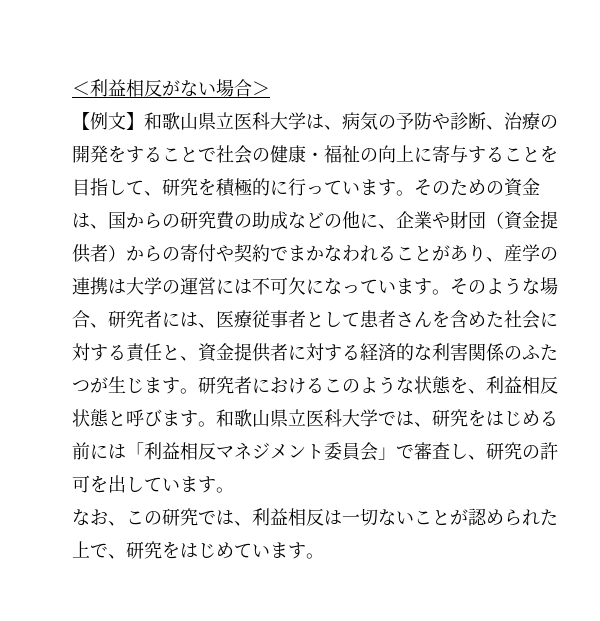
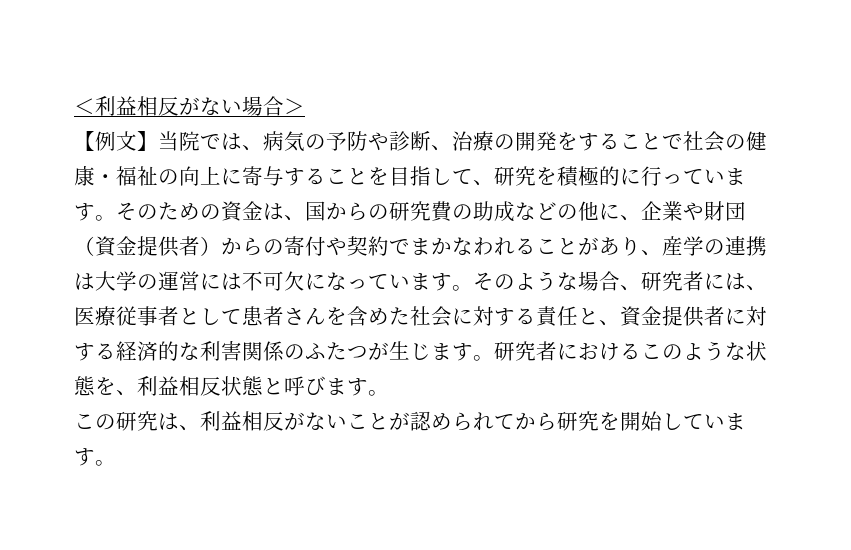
[144,112,306,130] 和歌山県立医科大学 -> [158,131,221,151] 当院で
[216,409,558,427] [72,442,558,461] [72,475,234,493] [72,509,126,526] 和歌山県立医科大学では、研究をはじめる前には「利益相反マネジメント委員会」で審査し、研究の許可を出しています。 // なお、 -> (389, 393) //
[198,510,216,525] で -> (158, 421) none
[324,508,378,526] は一切 -> [284,412,305,430] が
[540,509,558,526] [72,541,234,559] た上で、研究をはじめ -> [494,411,683,431] てから研究を開始し

